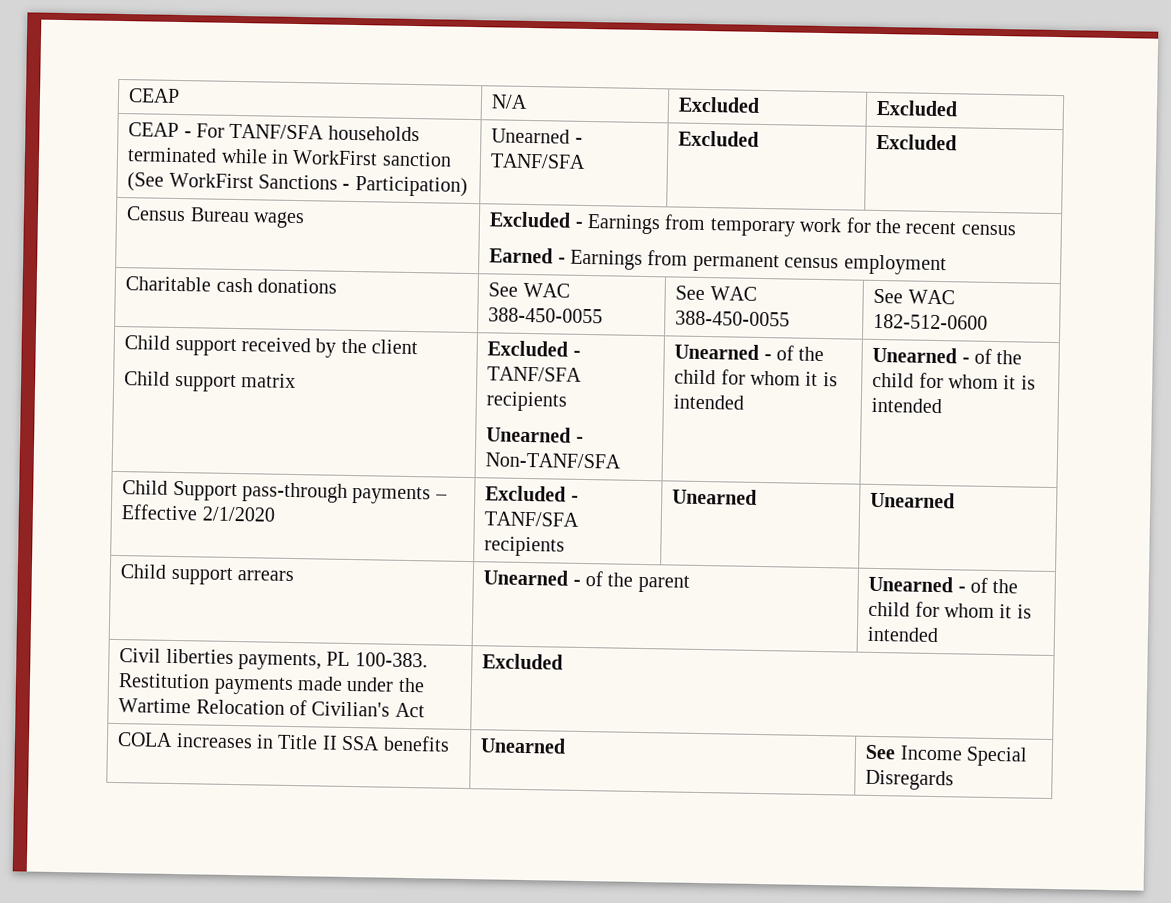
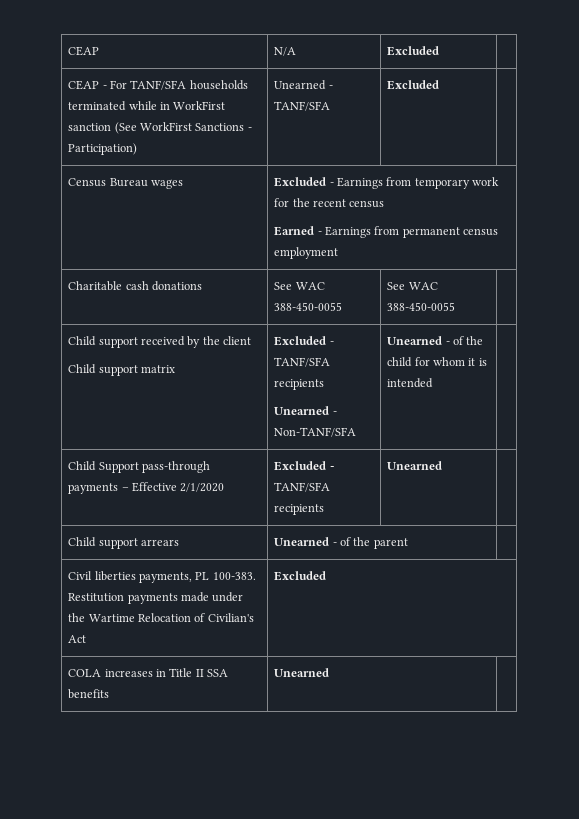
[876,99,959,117] Excluded -> (440, 51) none
[876,133,958,151] Excluded -> (440, 85) none
[873,288,955,305] [873,313,989,330] See WAC 182-512-0600 -> (456, 306) none
[872,346,1023,365] [872,372,1036,390] [871,397,943,414] Unearned - of the child for whom it is intended -> (434, 383) none
[870,491,956,509] Unearned -> (443, 465) none
[868,575,1019,594] [868,601,1032,619] [867,626,940,643] Unearned - of the child for whom it is intended -> (408, 543) none
[865,744,1028,767] [865,769,955,791] See Income Special Disregards -> (330, 672) none

